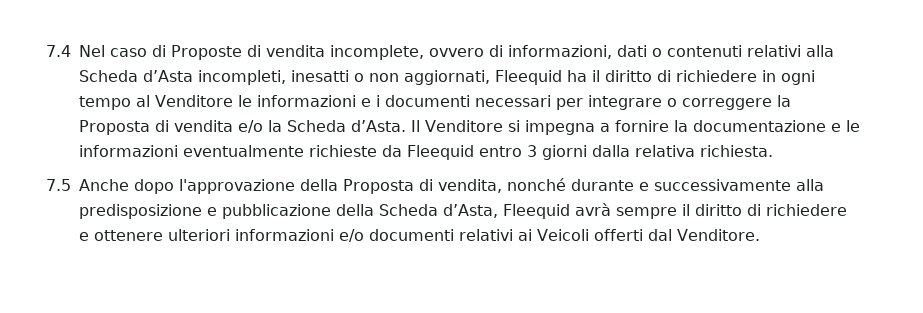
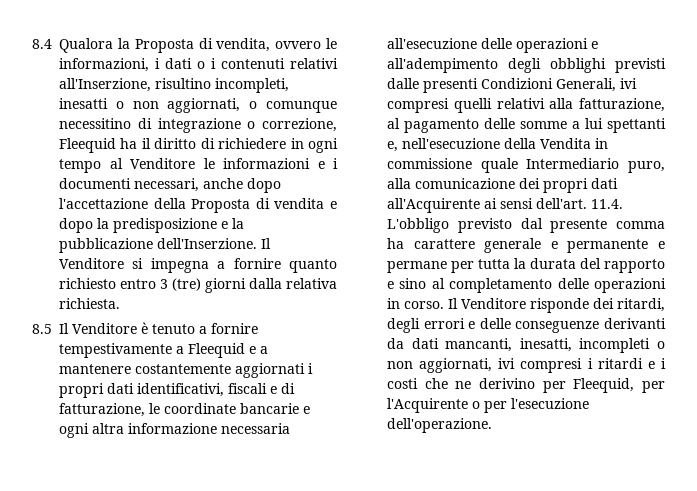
[46,45,612,60] 7.4 Nel caso di Proposte di vendita incomplete, ovvero di informazioni, -> [32,38,337,53] [59,58,160,72] 8.4 Qualora la Proposta di vendita, ovvero le informazioni, i
(662, 52) none -> [211,58,216,69] i
[806,45,834,57] [79,70,193,82] alla Scheda d’Asta -> [59,78,211,92] all'Inserzione, risultino
(490, 77) none -> [249,101,337,113] [59,118,337,133] o comunque necessitino di integrazione o correzione,
[474,95,791,110] [79,120,406,135] necessari per integrare o correggere la Proposta di vendita e/o la Scheda d’Asta. -> [134,178,281,193] [59,198,337,213] [59,218,244,233] [59,238,257,253] necessari, anche dopo l'accettazione della Proposta di vendita e dopo la predisposizione e la pubblicazione dell'Inserzione.
[673,120,860,132] [79,145,474,160] la documentazione e le informazioni eventualmente richieste da Fleequid -> [289,259,337,273] [59,278,116,289] quanto richiesto
(537, 151) none -> [172,278,201,291] (tre)
[46,178,824,194] [79,203,847,219] [79,229,760,242] 7.5 Anche dopo l'approvazione della Proposta di vendita, nonché durante e successivamente alla predisposizione e pubblicazione della Scheda d’Asta, Fleequid avrà sempre il diritto di richiedere e ottenere ulteriori informazioni e/o documenti relativi ai Veicoli offerti dal Venditore. -> [32,322,258,334] [59,343,268,358] [59,363,313,378] [59,383,295,398] [59,403,310,417] [59,423,290,438] [387,38,598,53] [387,58,666,73] [387,78,637,93] [387,98,665,113] [387,118,666,133] [387,138,608,152] [387,158,665,173] [387,178,618,193] [387,198,623,213] [387,218,665,233] [387,238,665,253] [387,258,665,273] [387,278,666,293] [387,298,665,313] [387,318,666,333] [387,338,665,353] [387,358,666,373] [387,378,665,393] [387,398,589,413] [387,418,492,433] 8.5 Il Venditore è tenuto a fornire tempestivamente a Fleequid e a mantenere costantemente aggiornati i propri dati identificativi, fiscali e di fatturazione, le coordinate bancarie e ogni altra informazione necessaria all'esecuzione delle operazioni e all'adempimento degli obblighi previsti dalle presenti Condizioni Generali, ivi compresi quelli relativi alla fatturazione, al pagamento delle somme a lui spettanti e, nell'esecuzione della Vendita in commissione quale Intermediario puro, alla comunicazione dei propri dati all'Acquirente ai sensi dell'art. 11.4. L'obbligo previsto dal presente comma ha carattere generale e permanente e permane per tutta la durata del rapporto e sino al completamento delle operazioni in corso. Il Venditore risponde dei ritardi, degli errori e delle conseguenze derivanti da dati mancanti, inesatti, incompleti o non aggiornati, ivi compresi i ritardi e i costi che ne derivino per Fleequid, per l'Acquirente o per l'esecuzione dell'operazione.

